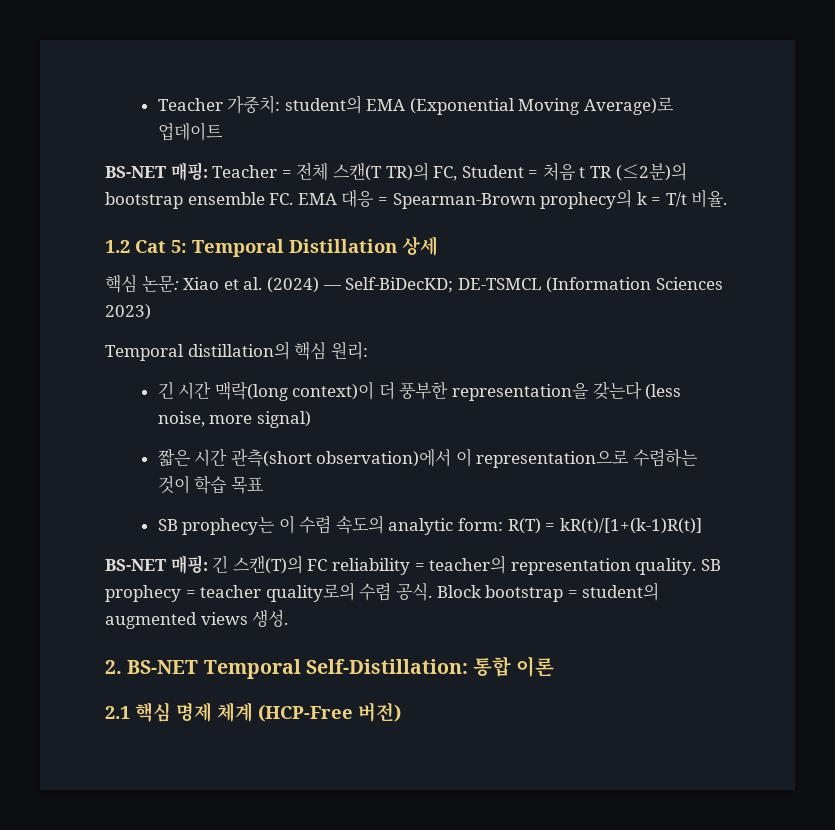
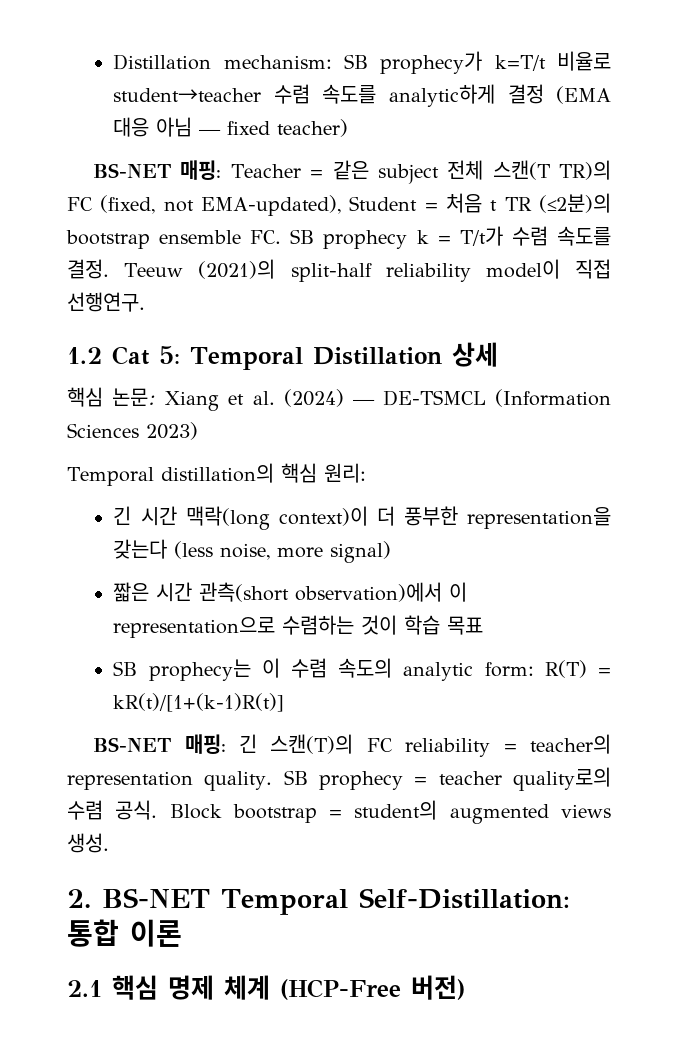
[157,95,675,115] [157,122,223,141] Teacher 가중치: student의 EMA (Exponential Moving Average)로 업데이트 -> [113,51,612,74] [113,84,611,107] [113,117,349,137] Distillation mechanism: SB prophecy가 k=T/t 비율로 student→teacher 수렴 속도를 analytic하게 결정 (EMA 대응 아님 — fixed teacher)
(292, 174) none -> [332,160,439,184] 같은 subject
[433,166,458,181] FC, -> [67,195,341,216] FC (fixed, not EMA-updated),
[297,189,728,209] EMA 대응 = Spearman-Brown prophecy의 k = T/t 비율. -> [290,226,611,249] [67,259,611,282] [67,292,145,312] SB prophecy k = T/t가 수렴 속도를 결정. Teeuw (2021)의 split-half reliability model이 직접 선행연구.
[183,277,220,290] Xiao -> [165,391,220,411] Xiang
[345,277,454,293] Self-BiDecKD; -> (375, 402) none

